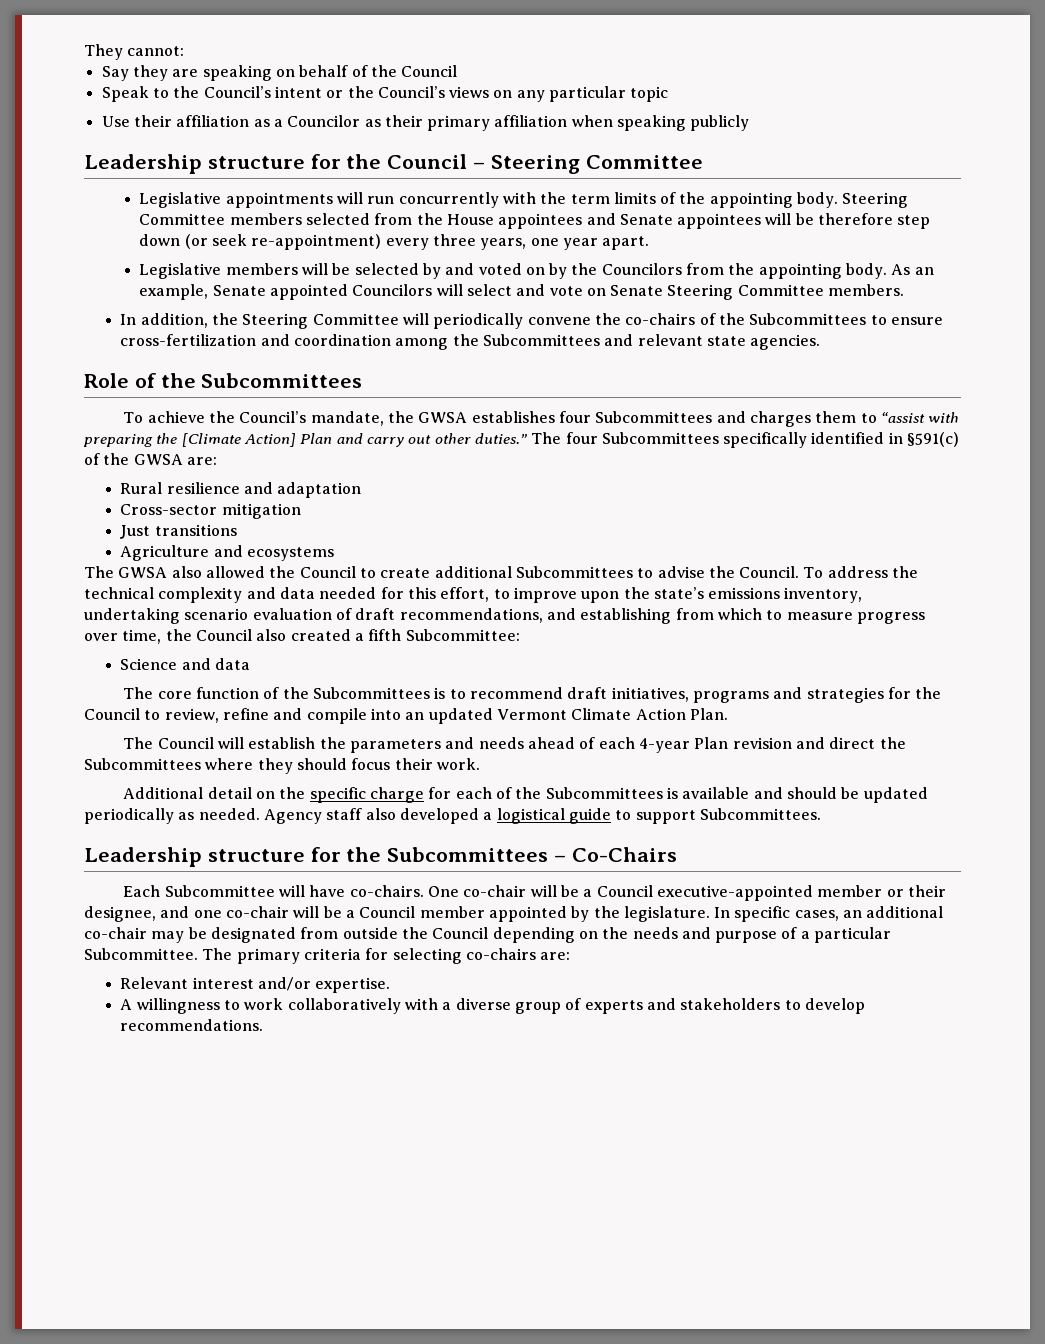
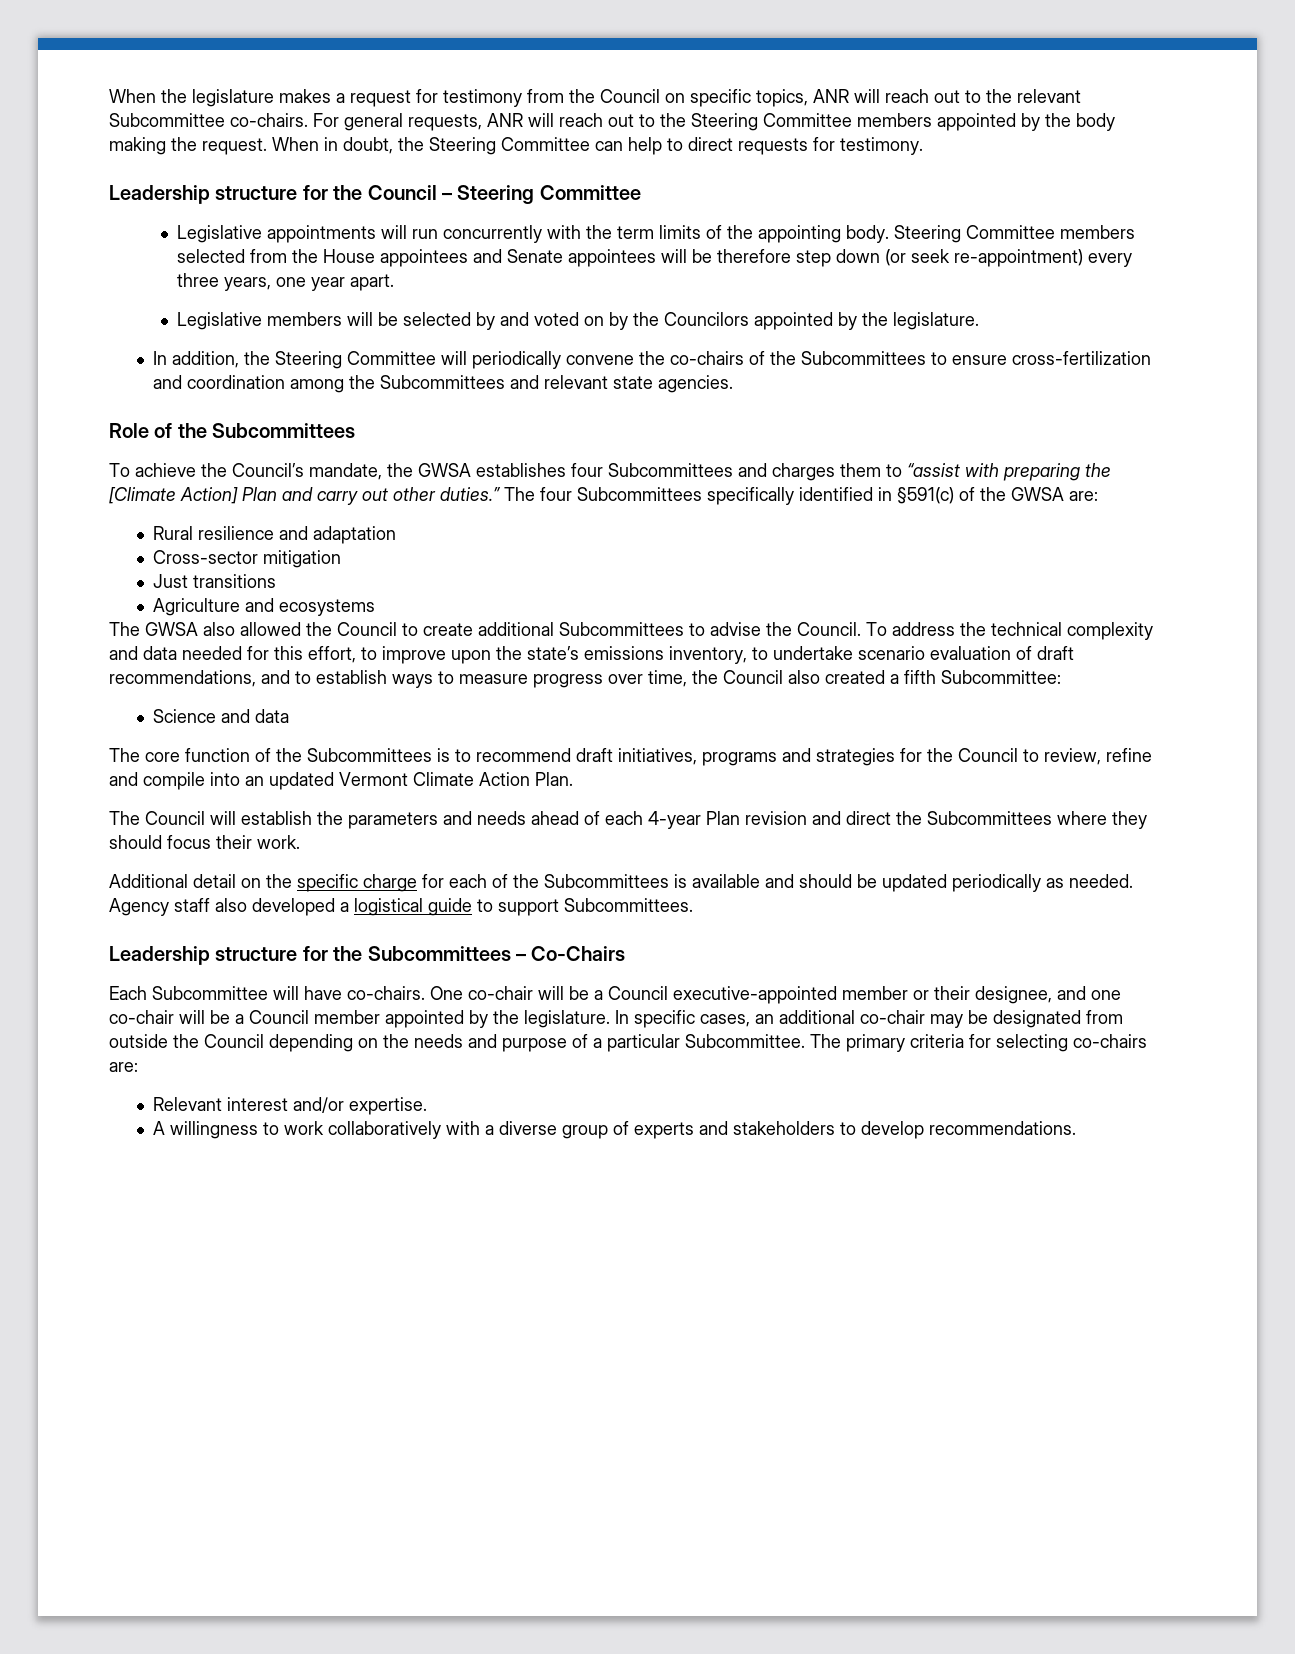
[84,44,185,60] [101,65,458,81] [101,86,669,102] [101,115,750,131] They cannot: // Say they are speaking on behalf of the Council // Speak to the Council’s intent or the Council’s views on any particular topic // Use their affiliation as a Councilor as their primary affiliation when speaking publicly -> [109,89,1081,107] [109,113,1115,131] [109,137,923,155] When the legislature makes a request for testimony from the Council on specific topics, ANR will reach out to the relevant Subcommittee co-chairs. For general requests, ANR will reach out to the Steering Committee members appointed by the body making the request. When in doubt, the Steering Committee can help to direct requests for testimony.
[686,263,934,279] [139,284,905,300] from the appointing body. As an example, Senate appointed Councilors will select and vote on Senate Steering Committee members. -> [753,312,979,330] appointed by the legislature.
[84,608,180,624] undertaking -> [752,646,853,660] to undertake
[580,608,762,624] establishing from which -> [295,670,433,688] to establish ways

